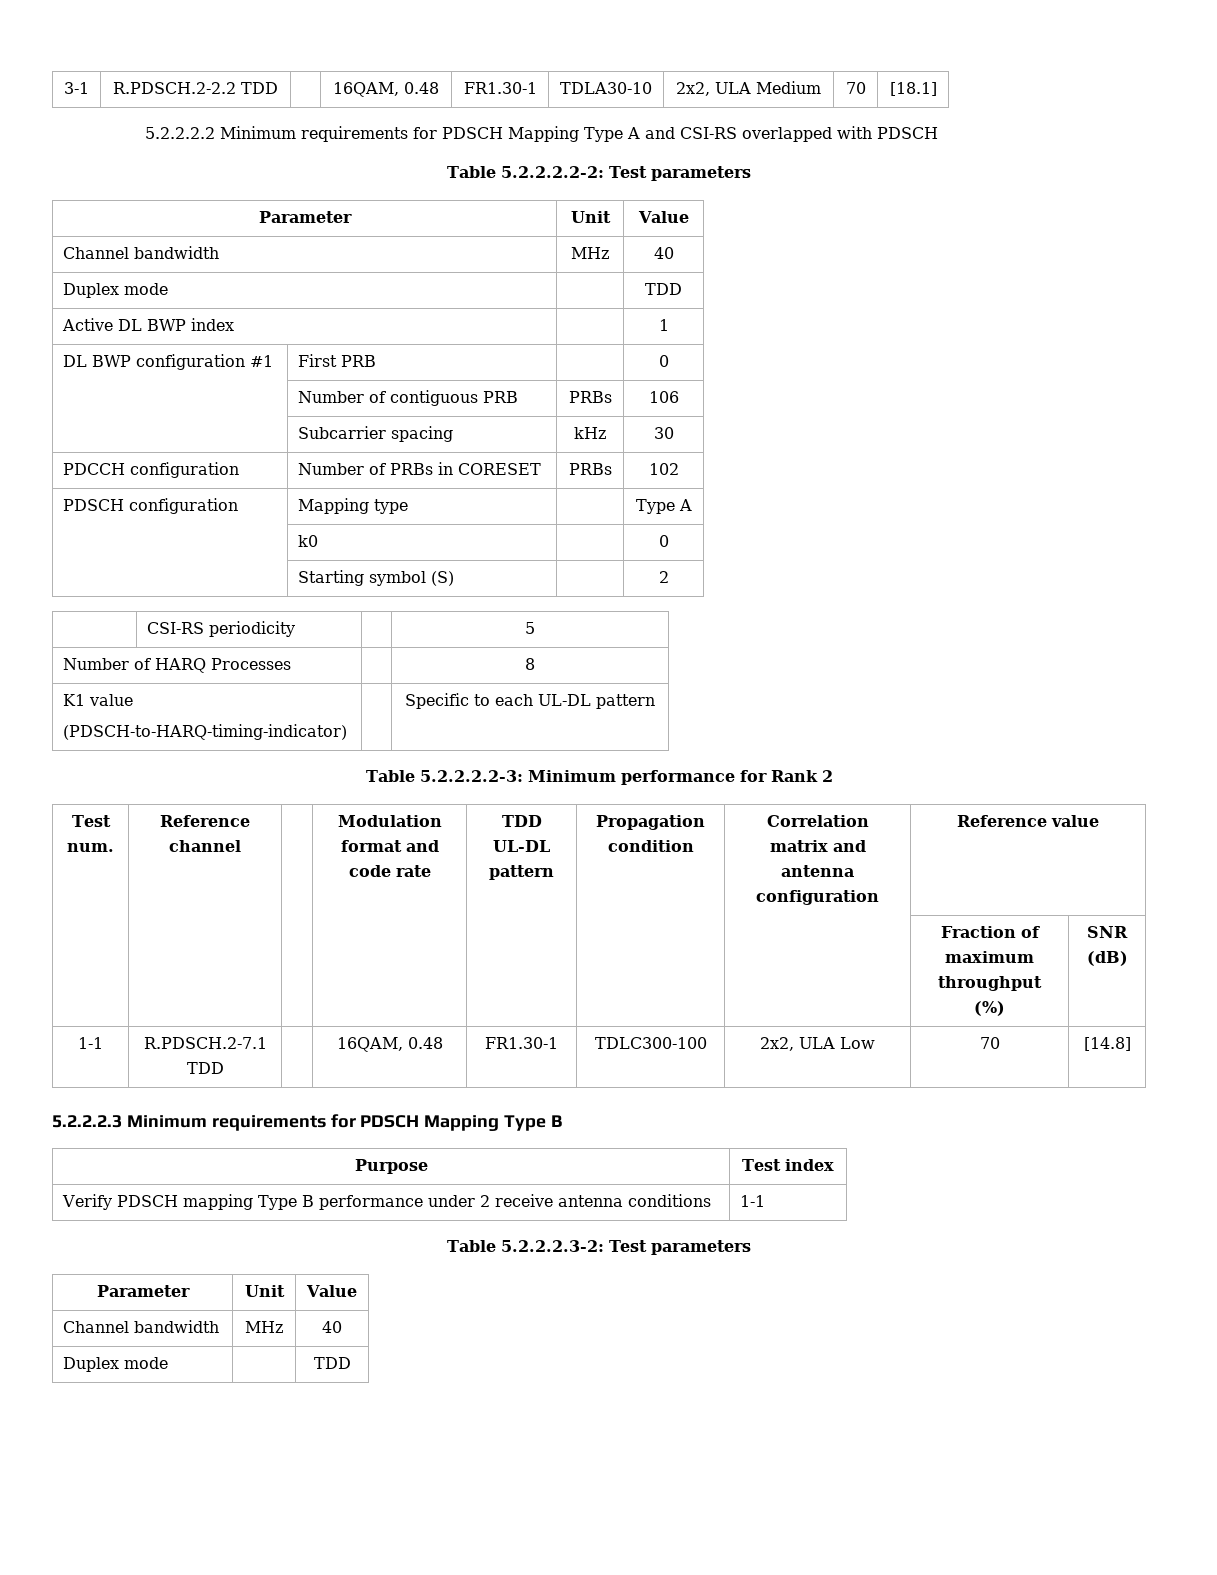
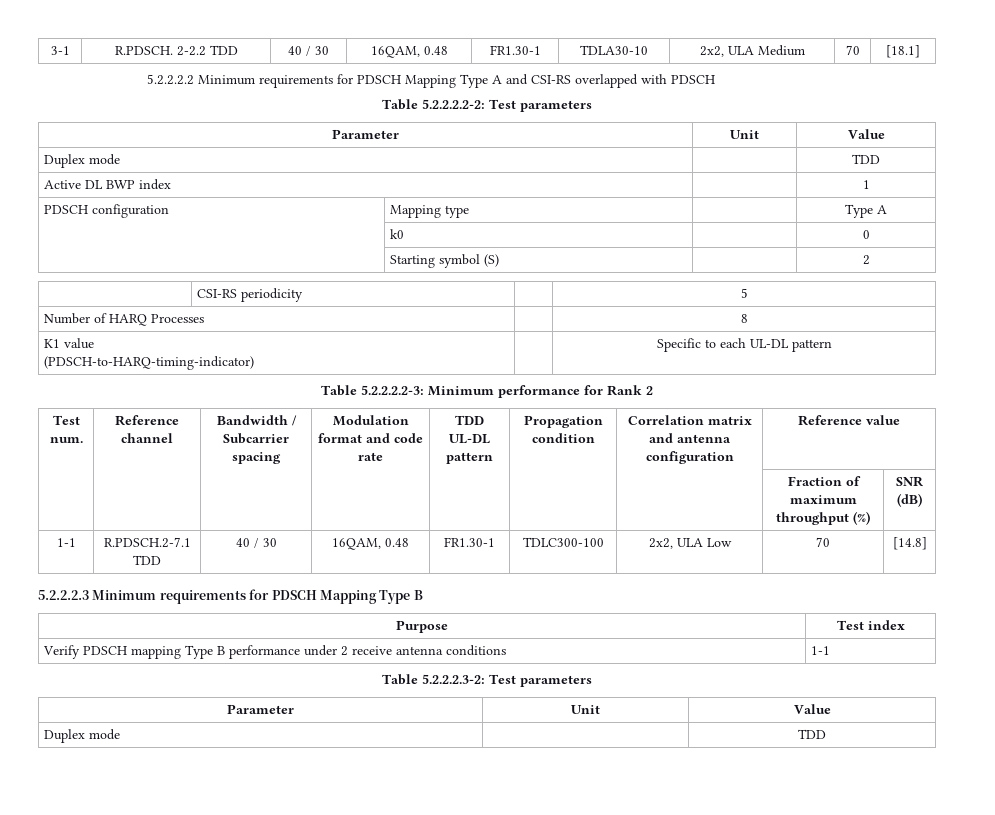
[113,82,278,94] R.PDSCH.2-2.2 TDD | -> [114,45,238,56] [288,46,329,56] R.PDSCH. 2-2.2 TDD | 40 / 30
[63,246,220,259] [571,247,609,259] [653,247,674,259] // Channel bandwidth | MHz | 40 -> (885, 134) none
[63,354,274,370] [298,354,377,367] [658,355,669,367] [298,390,519,406] [568,391,612,403] [648,391,679,403] [298,426,454,442] [574,427,606,439] [653,427,674,439] [63,462,240,478] [298,462,542,475] [568,463,612,475] [648,463,679,475] // DL BWP configuration #1 | First PRB | | 0 // | Number of contiguous PRB | PRBs | 106 // | Subcarrier spacing | kHz | 30 // PDCCH configuration | Number of PRBs in CORESET | PRBs | 102 -> (870, 184) none
(241, 846) none -> [216,415,297,426] [223,433,289,444] [232,452,281,464] Bandwidth / Subcarrier spacing
(224, 1068) none -> [235,538,277,548] 40 / 30
[63,1320,220,1333] [245,1321,283,1333] [322,1321,342,1333] // Channel bandwidth | MHz | 40 -> (831, 709) none

